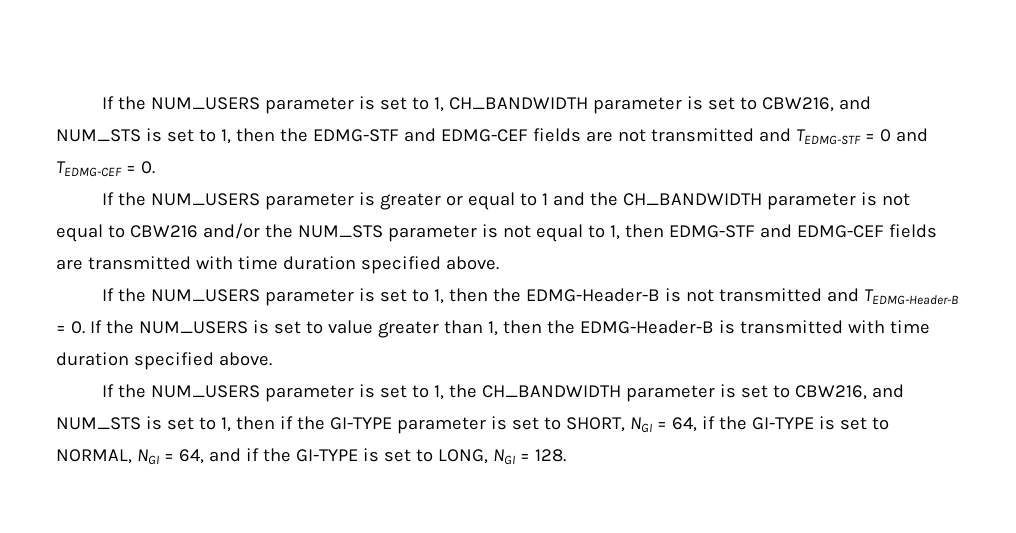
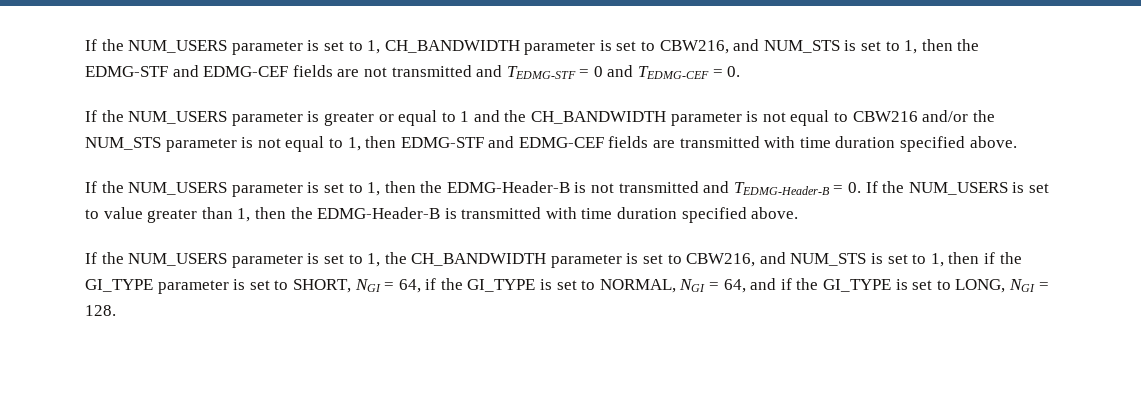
[329,417,392,430] GI-TYPE -> [85,279,153,292] GI_TYPE
[751,417,814,430] GI-TYPE -> [467,279,536,292] GI_TYPE
[295,449,358,462] GI-TYPE -> [822,279,891,292] GI_TYPE

